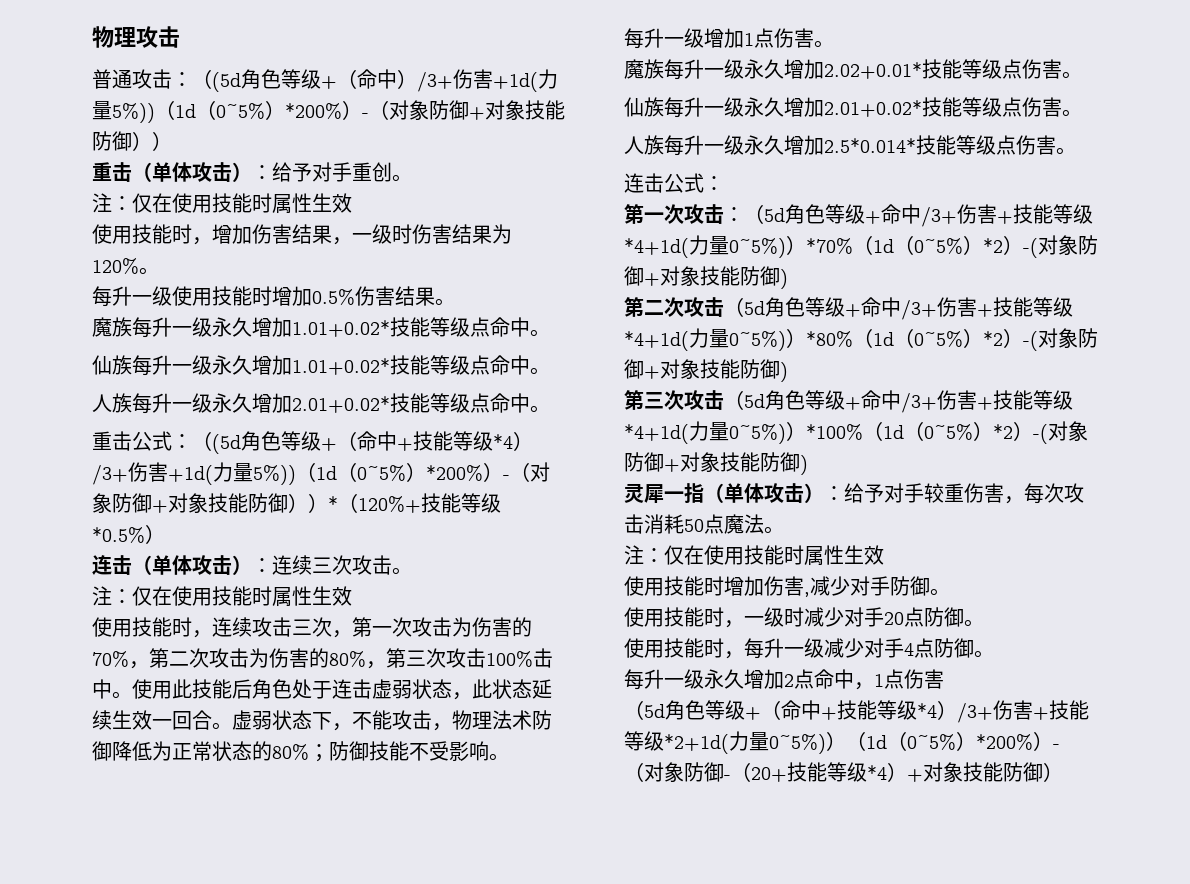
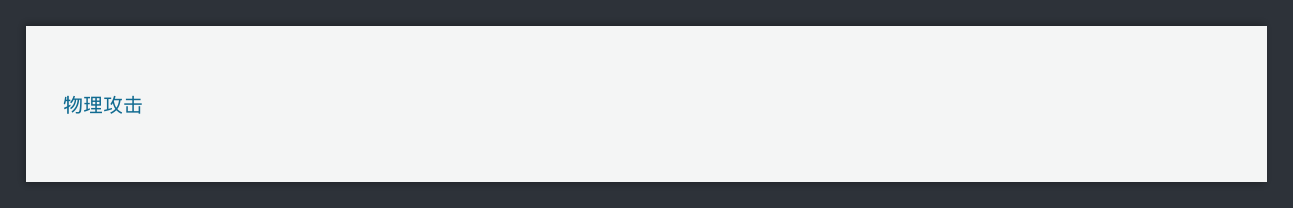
[92,69,558,92] [92,100,565,123] [92,131,172,151] [92,162,412,182] [92,193,352,214] [92,224,512,245] [92,258,159,275] [92,286,455,307] [92,317,550,338] [92,355,550,376] [92,393,550,414] [92,431,533,454] [92,462,550,485] [92,493,501,513] [92,524,165,544] [92,555,412,575] [92,586,352,607] [92,617,532,638] [92,648,553,669] [92,679,552,700] [92,710,552,731] [92,741,509,762] [624,28,834,49] [624,59,1082,80] [624,97,1082,118] [624,135,1076,156] [624,173,724,193] [624,204,1093,227] [624,235,1098,258] [624,266,788,289] [624,297,1073,320] [624,328,1098,351] [624,359,788,382] [624,390,1073,413] [624,421,1088,444] [624,452,808,475] [624,483,1084,504] [624,514,784,534] [624,545,884,566] [624,576,950,597] [624,607,984,628] [624,638,994,659] [624,669,944,690] [624,700,1089,723] [624,731,1060,754] [624,762,1063,782] // 普通攻击：（(5d角色等级+（命中）/3+伤害+1d(力量5%))（1d（0~5%）*200%）-（对象防御+对象技能防御）） // 重击（单体攻击）：给予对手重创。 // 注：仅在使用技能时属性生效 // 使用技能时，增加伤害结果，一级时伤害结果为120%。 // 每升一级使用技能时增加0.5%伤害结果。 // 魔族每升一级永久增加1.01+0.02*技能等级点命中。 // 仙族每升一级永久增加1.01+0.02*技能等级点命中。 // 人族每升一级永久增加2.01+0.02*技能等级点命中。 // 重击公式：（(5d角色等级+（命中+技能等级*4）/3+伤害+1d(力量5%))（1d（0~5%）*200%）-（对象防御+对象技能防御））*（120%+技能等级*0.5%） // 连击（单体攻击）：连续三次攻击。 // 注：仅在使用技能时属性生效 // 使用技能时，连续攻击三次，第一次攻击为伤害的70%，第二次攻击为伤害的80%，第三次攻击100%击中。使用此技能后角色处于连击虚弱状态，此状态延续生效一回合。虚弱状态下，不能攻击，物理法术防御降低为正常状态的80%；防御技能不受影响。 // 每升一级增加1点伤害。 // 魔族每升一级永久增加2.02+0.01*技能等级点伤害。 // 仙族每升一级永久增加2.01+0.02*技能等级点伤害。 // 人族每升一级永久增加2.5*0.014*技能等级点伤害。 // 连击公式： // 第一次攻击：（5d角色等级+命中/3+伤害+技能等级*4+1d(力量0~5%)）*70%（1d（0~5%）*2）-(对象防御+对象技能防御) // 第二次攻击（5d角色等级+命中/3+伤害+技能等级*4+1d(力量0~5%)）*80%（1d（0~5%）*2）-(对象防御+对象技能防御) // 第三次攻击（5d角色等级+命中/3+伤害+技能等级*4+1d(力量0~5%)）*100%（1d（0~5%）*2）-(对象防御+对象技能防御) // 灵犀一指（单体攻击）：给予对手较重伤害，每次攻击消耗50点魔法。 // 注：仅在使用技能时属性生效 // 使用技能时增加伤害,减少对手防御。 // 使用技能时，一级时减少对手20点防御。 // 使用技能时，每升一级减少对手4点防御。 // 每升一级永久增加2点命中，1点伤害 // （5d角色等级+（命中+技能等级*4）/3+伤害+技能等级*2+1d(力量0~5%)）（1d（0~5%）*200%）-（对象防御-（20+技能等级*4）+对象技能防御） -> (143, 104) none

